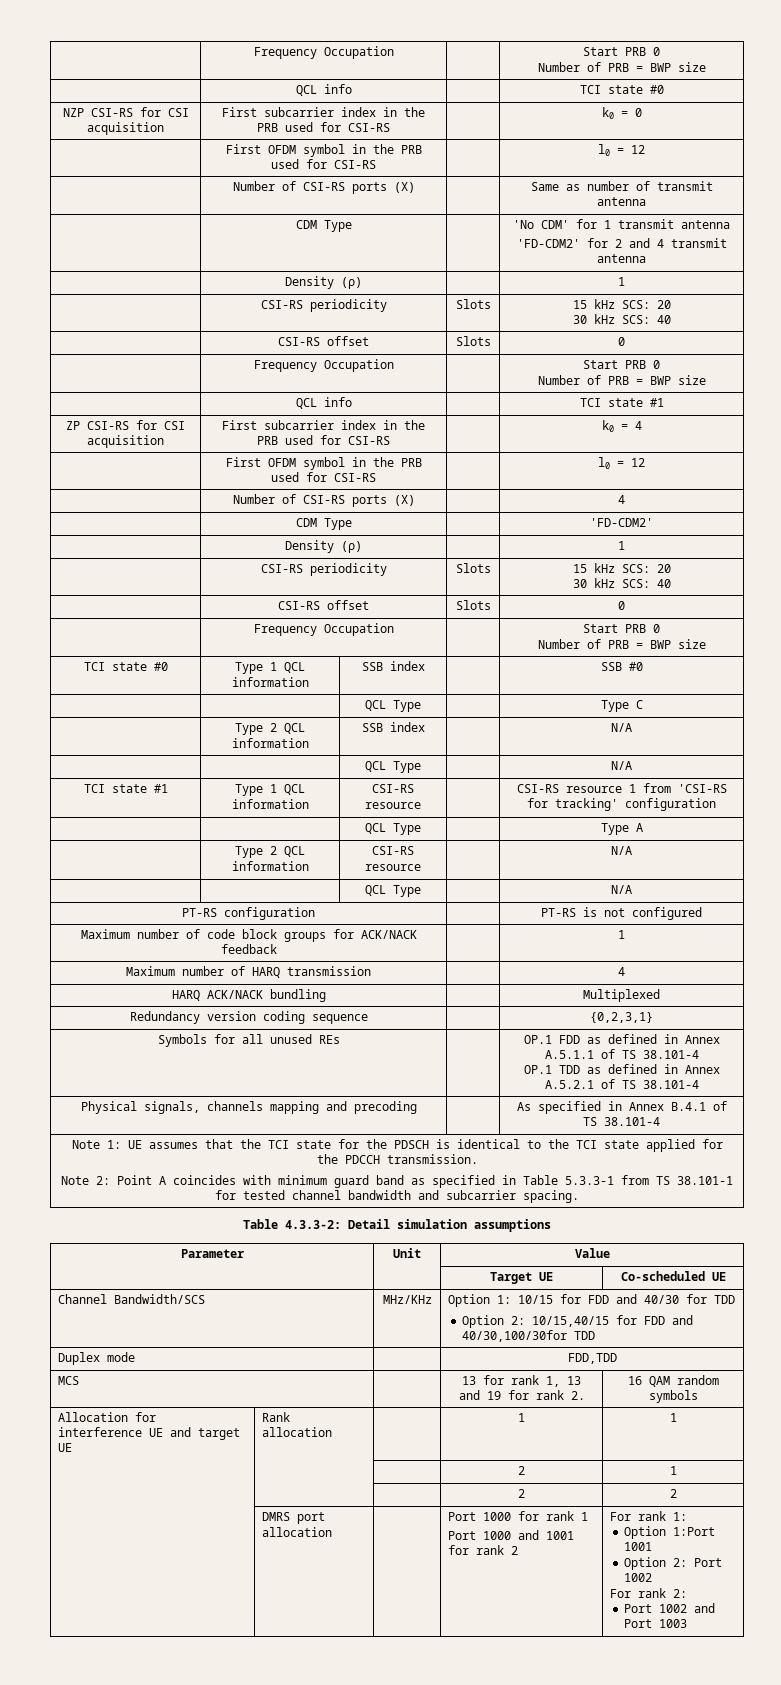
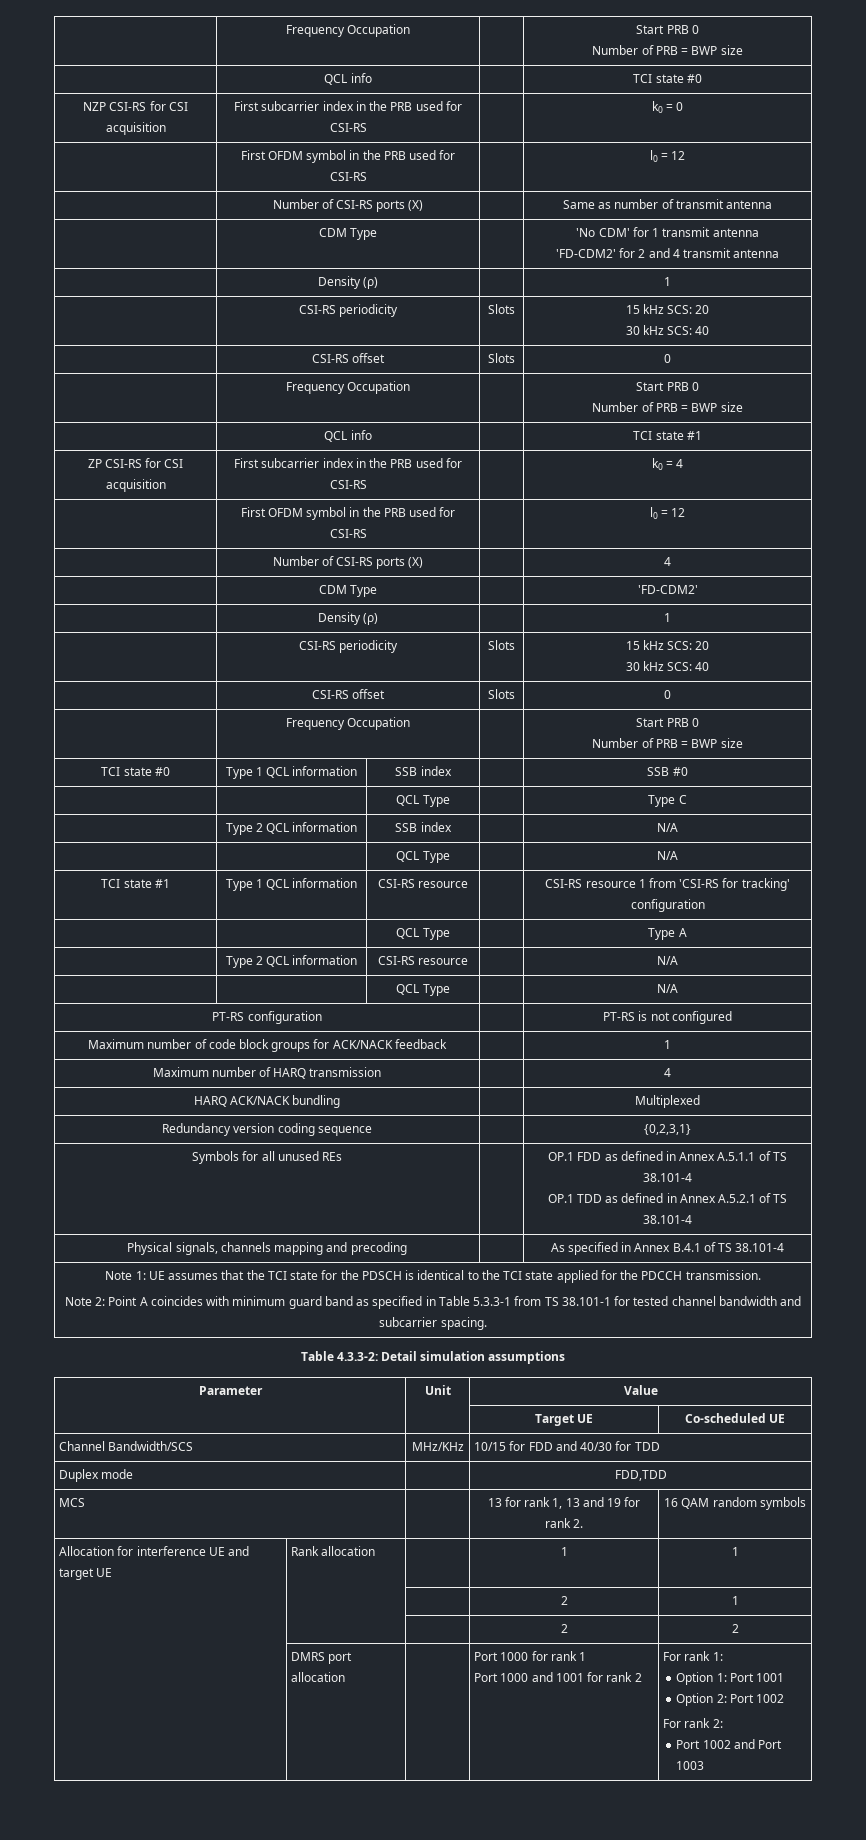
[448,1294,512,1307] Option 1: -> (464, 1446) none
[461,1315,693,1328] [461,1330,595,1342] // Option 2: 10/15,40/15 for FDD and 40/30,100/30for TDD -> (660, 1446) none
[672,1527,715,1536] 1:Port -> [716,1673,754,1682] 1: Port

